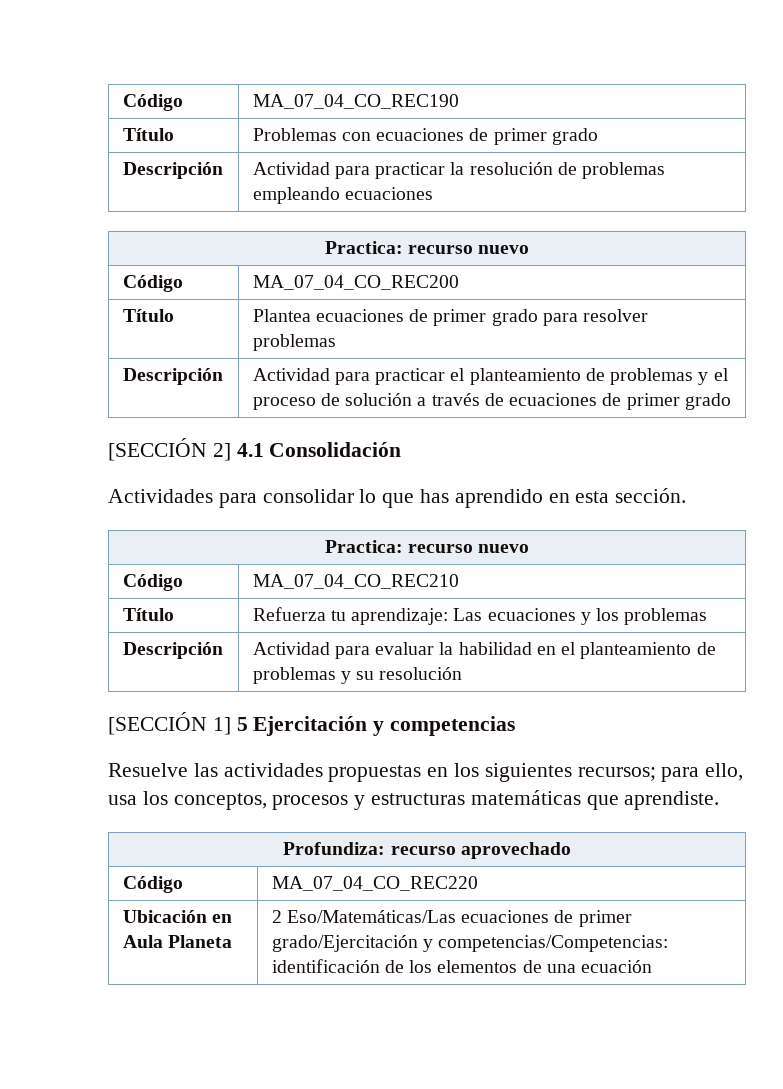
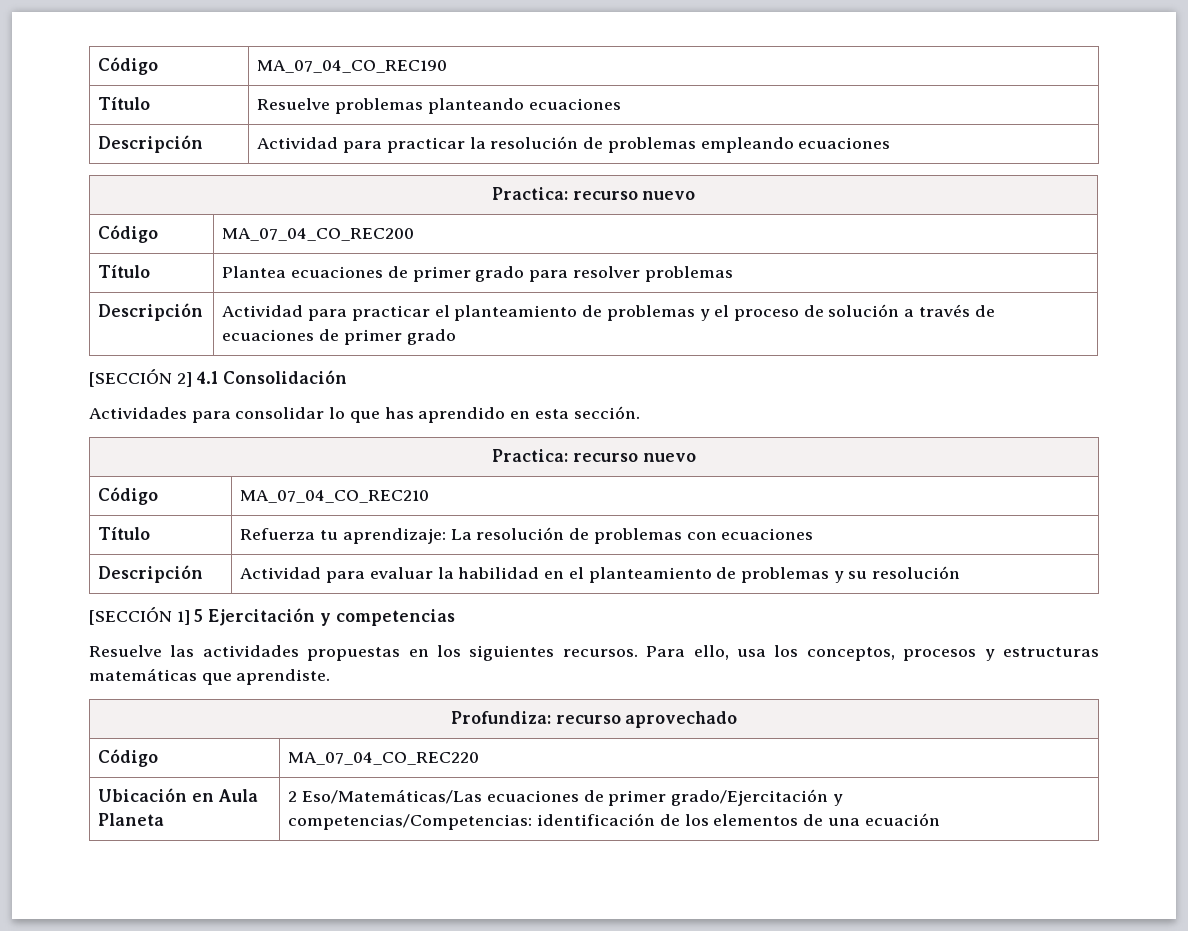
[252,128,598,145] Problemas con ecuaciones de primer grado -> [257,98,621,114] Resuelve problemas planteando ecuaciones
[453,608,708,625] Las ecuaciones y los problemas -> [450,527,814,544] La resolución de problemas con ecuaciones
[577,767,700,782] recursos; para -> [562,646,686,657] recursos. Para

